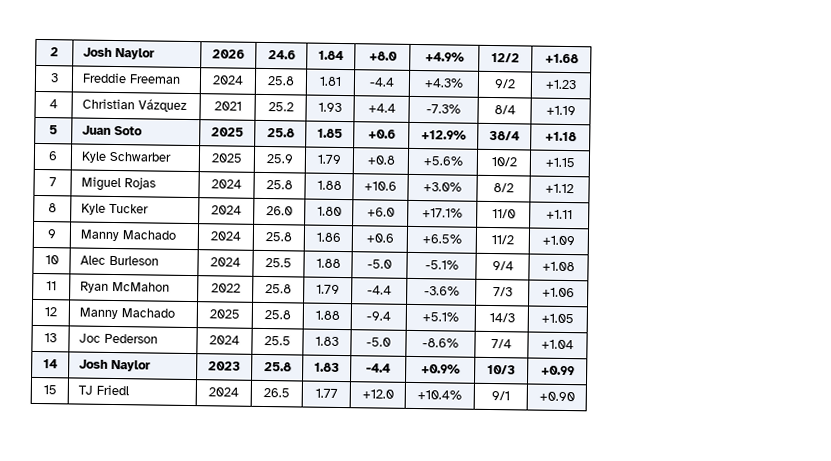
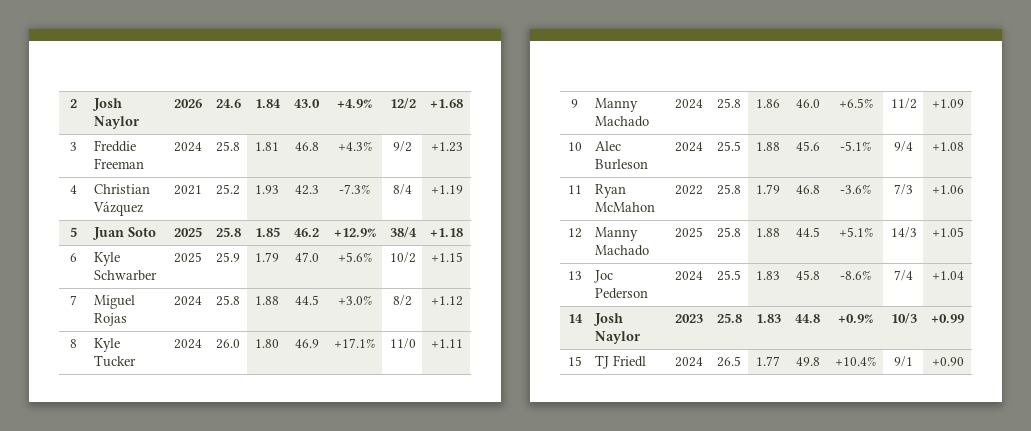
[368,51,398,61] +8.0 -> [294,99,320,108] 43.0
[369,77,395,87] -4.4 -> [294,142,319,151] 46.8
[367,103,396,113] +4.4 -> [294,185,319,195] 42.3
[367,129,396,139] +0.6 -> [294,228,319,237] 46.2
[366,155,395,165] +0.8 -> [294,252,319,262] 47.0
[364,181,397,191] +10.6 -> [294,295,319,305] 44.5
[366,207,395,217] +6.0 -> [294,339,319,348] 46.9
[365,233,394,243] +0.6 -> [795,99,820,108] 46.0
[367,259,392,269] -5.0 -> [795,141,820,151] 45.6
[367,285,392,295] -4.4 -> [795,185,820,194] 46.8
[366,311,391,321] -9.4 -> [795,227,820,237] 44.5
[366,337,391,347] -5.0 -> [795,270,820,280] 45.8
[366,363,391,373] -4.4 -> [795,314,820,323] 44.8
[361,389,394,399] +12.0 -> [795,357,820,366] 49.8

